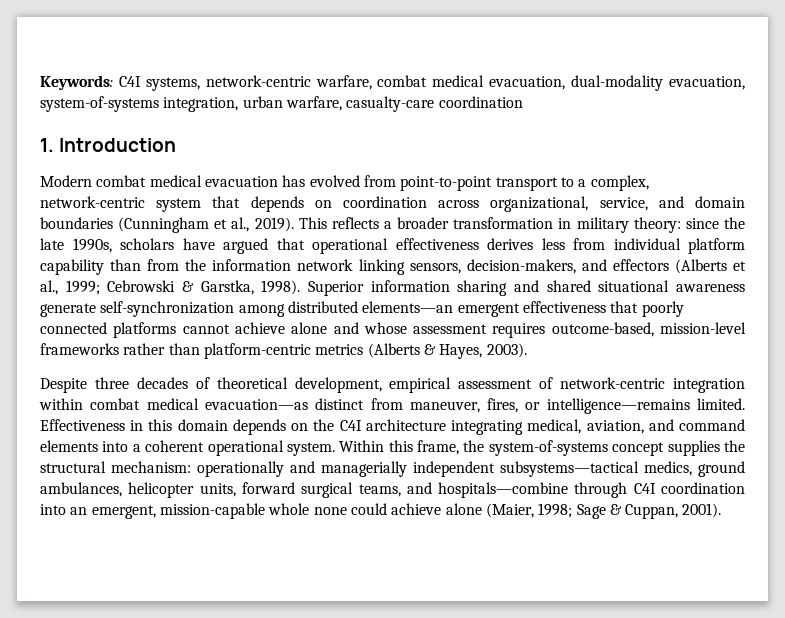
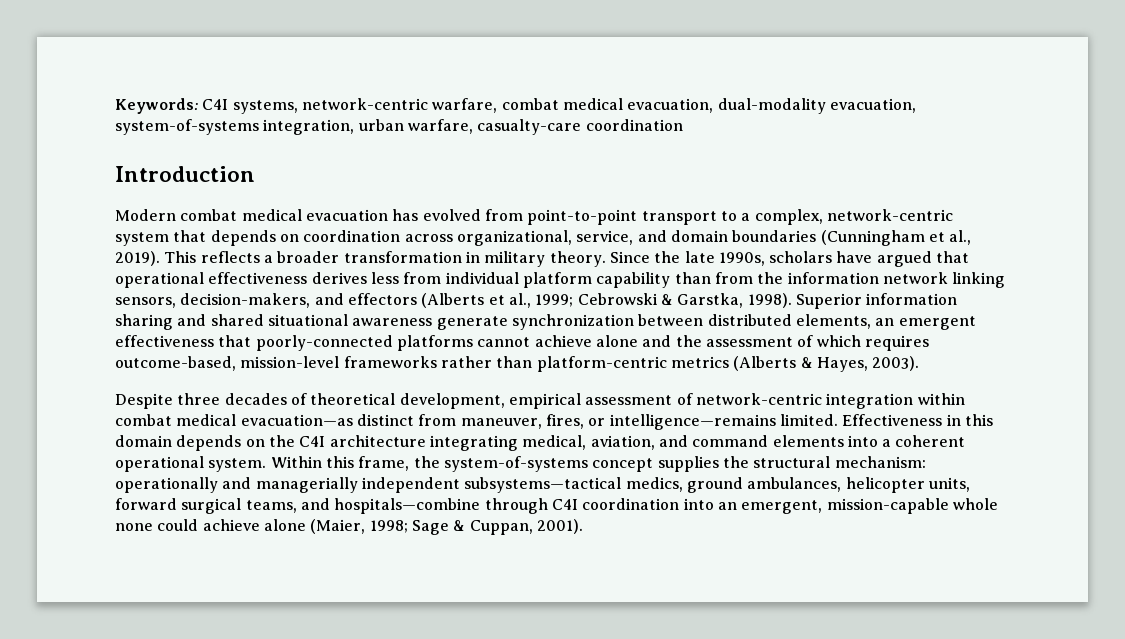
[40,138,54,152] 1. -> (683, 125) none
[633,217,719,233] theory: since -> [549,251,650,267] theory. Since
[100,301,454,317] self-synchronization among distributed elements—an -> [511,314,895,330] synchronization between distributed elements, an
[641,301,684,317] [40,322,107,334] poorly connected -> [255,335,393,351] poorly-connected
[363,322,488,334] whose assessment -> [675,335,861,347] the assessment of which

